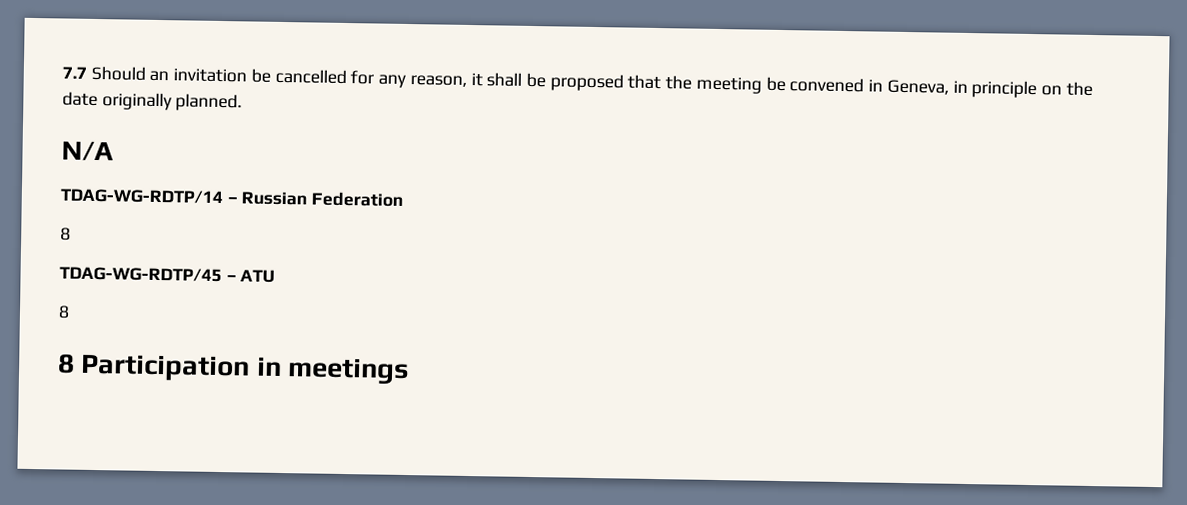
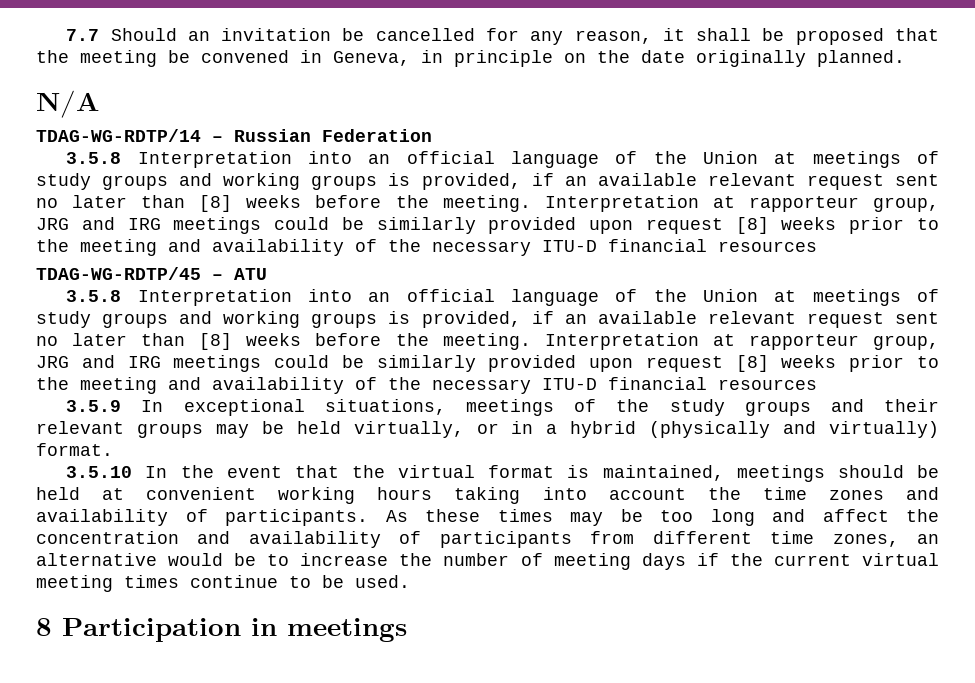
[60,227,71,241] [59,266,276,283] [58,305,70,319] 8 // TDAG-WG-RDTP/45 – ATU // 8 -> [66,151,939,168] [36,173,940,190] [36,195,939,212] [36,217,939,234] [36,239,817,256] [36,267,267,280] [66,289,939,306] [36,311,940,328] [36,333,939,350] [36,355,939,372] [36,377,817,394] [66,399,939,416] [36,421,939,438] [36,443,113,456] [66,465,940,482] [36,487,940,504] [36,509,939,526] [36,531,940,548] [36,553,940,570] [36,575,410,592] 3.5.8 Interpretation into an official language of the Union at meetings of study groups and working groups is provided, if an available relevant request sent no later than [8] weeks before the meeting. Interpretation at rapporteur group, JRG and IRG meetings could be similarly provided upon request [8] weeks prior to the meeting and availability of the necessary ITU-D financial resources // TDAG-WG-RDTP/45 – ATU // 3.5.8 Interpretation into an official language of the Union at meetings of study groups and working groups is provided, if an available relevant request sent no later than [8] weeks before the meeting. Interpretation at rapporteur group, JRG and IRG meetings could be similarly provided upon request [8] weeks prior to the meeting and availability of the necessary ITU-D financial resources // 3.5.9 In exceptional situations, meetings of the study groups and their relevant groups may be held virtually, or in a hybrid (physically and virtually) format. // 3.5.10 In the event that the virtual format is maintained, meetings should be held at convenient working hours taking into account the time zones and availability of participants. As these times may be too long and affect the concentration and availability of participants from different time zones, an alternative would be to increase the number of meeting days if the current virtual meeting times continue to be used.

